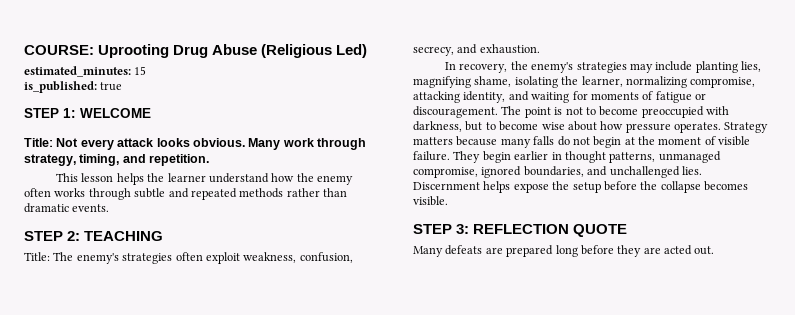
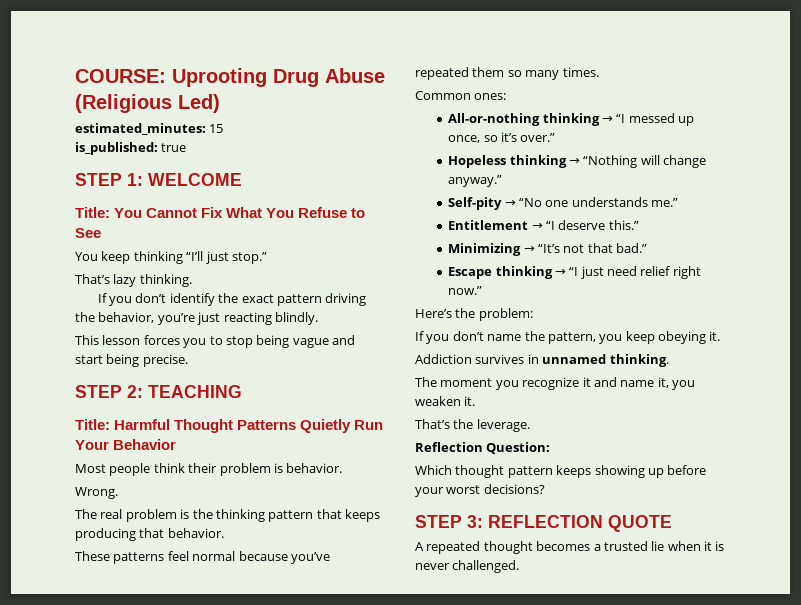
[56,138,366,150] [24,154,210,166] [56,173,354,185] [24,188,347,200] [24,203,110,213] [24,231,164,241] [24,252,353,264] [413,44,540,56] [445,61,762,73] [413,76,756,88] [413,91,706,103] [413,106,729,118] [413,121,769,133] [413,136,751,148] [413,151,721,163] [413,166,702,178] [413,181,748,193] [413,196,448,206] [413,224,628,237] [413,245,715,257] Not every attack looks obvious. Many work through strategy, timing, and repetition. // This lesson helps the learner understand how the enemy often works through subtle and repeated methods rather than dramatic events. // STEP 2: TEACHING // Title: The enemy's strategies often exploit weakness, confusion, secrecy, and exhaustion. // In recovery, the enemy's strategies may include planting lies, magnifying shame, isolating the learner, normalizing compromise, attacking identity, and waiting for moments of fatigue or discouragement. The point is not to become preoccupied with darkness, but to become wise about how pressure operates. Strategy matters because many falls do not begin at the moment of visible failure. They begin earlier in thought patterns, unmanaged compromise, ignored boundaries, and unchallenged lies. Discernment helps expose the setup before the collapse becomes visible. // STEP 3: REFLECTION QUOTE // Many defeats are prepared long before they are acted out. -> [114,207,366,218] [75,228,101,238] [75,251,267,264] [75,274,192,287] [97,293,367,306] [75,312,318,325] [75,335,355,348] [75,354,188,367] [75,385,242,398] [75,419,384,433] [75,439,177,450] [75,463,343,476] [75,487,118,499] [75,509,380,522] [75,528,224,541] [75,551,330,564] [415,67,599,80] [415,91,507,100] [448,113,695,126] [448,132,556,143] [448,155,707,168] [448,175,503,187] [448,197,679,210] [448,220,639,230] [448,243,648,256] [448,266,701,279] [448,286,483,295] [415,308,533,321] [415,331,721,344] [415,354,669,367] [415,377,695,390] [415,396,476,406] [415,419,530,432] [415,442,551,454] [415,465,707,478] [415,484,545,497] [415,515,672,532] [415,541,725,554] [415,560,520,573] You Cannot Fix What You Refuse to See // You keep thinking “I’ll just stop.” // That’s lazy thinking. // If you don’t identify the exact pattern driving the behavior, you’re just reacting blindly. // This lesson forces you to stop being vague and start being precise. // STEP 2: TEACHING // Title: Harmful Thought Patterns Quietly Run Your Behavior // Most people think their problem is behavior. // Wrong. // The real problem is the thinking pattern that keeps producing that behavior. // These patterns feel normal because you’ve repeated them so many times. // Common ones: // All-or-nothing thinking → “I messed up once, so it’s over.” // Hopeless thinking → “Nothing will change anyway.” // Self-pity → “No one understands me.” // Entitlement → “I deserve this.” // Minimizing → “It’s not that bad.” // Escape thinking → “I just need relief right now.” // Here’s the problem: // If you don’t name the pattern, you keep obeying it. // Addiction survives in unnamed thinking. // The moment you recognize it and name it, you weaken it. // That’s the leverage. // Reflection Question: // Which thought pattern keeps showing up before your worst decisions? // STEP 3: REFLECTION QUOTE // A repeated thought becomes a trusted lie when it is never challenged.

